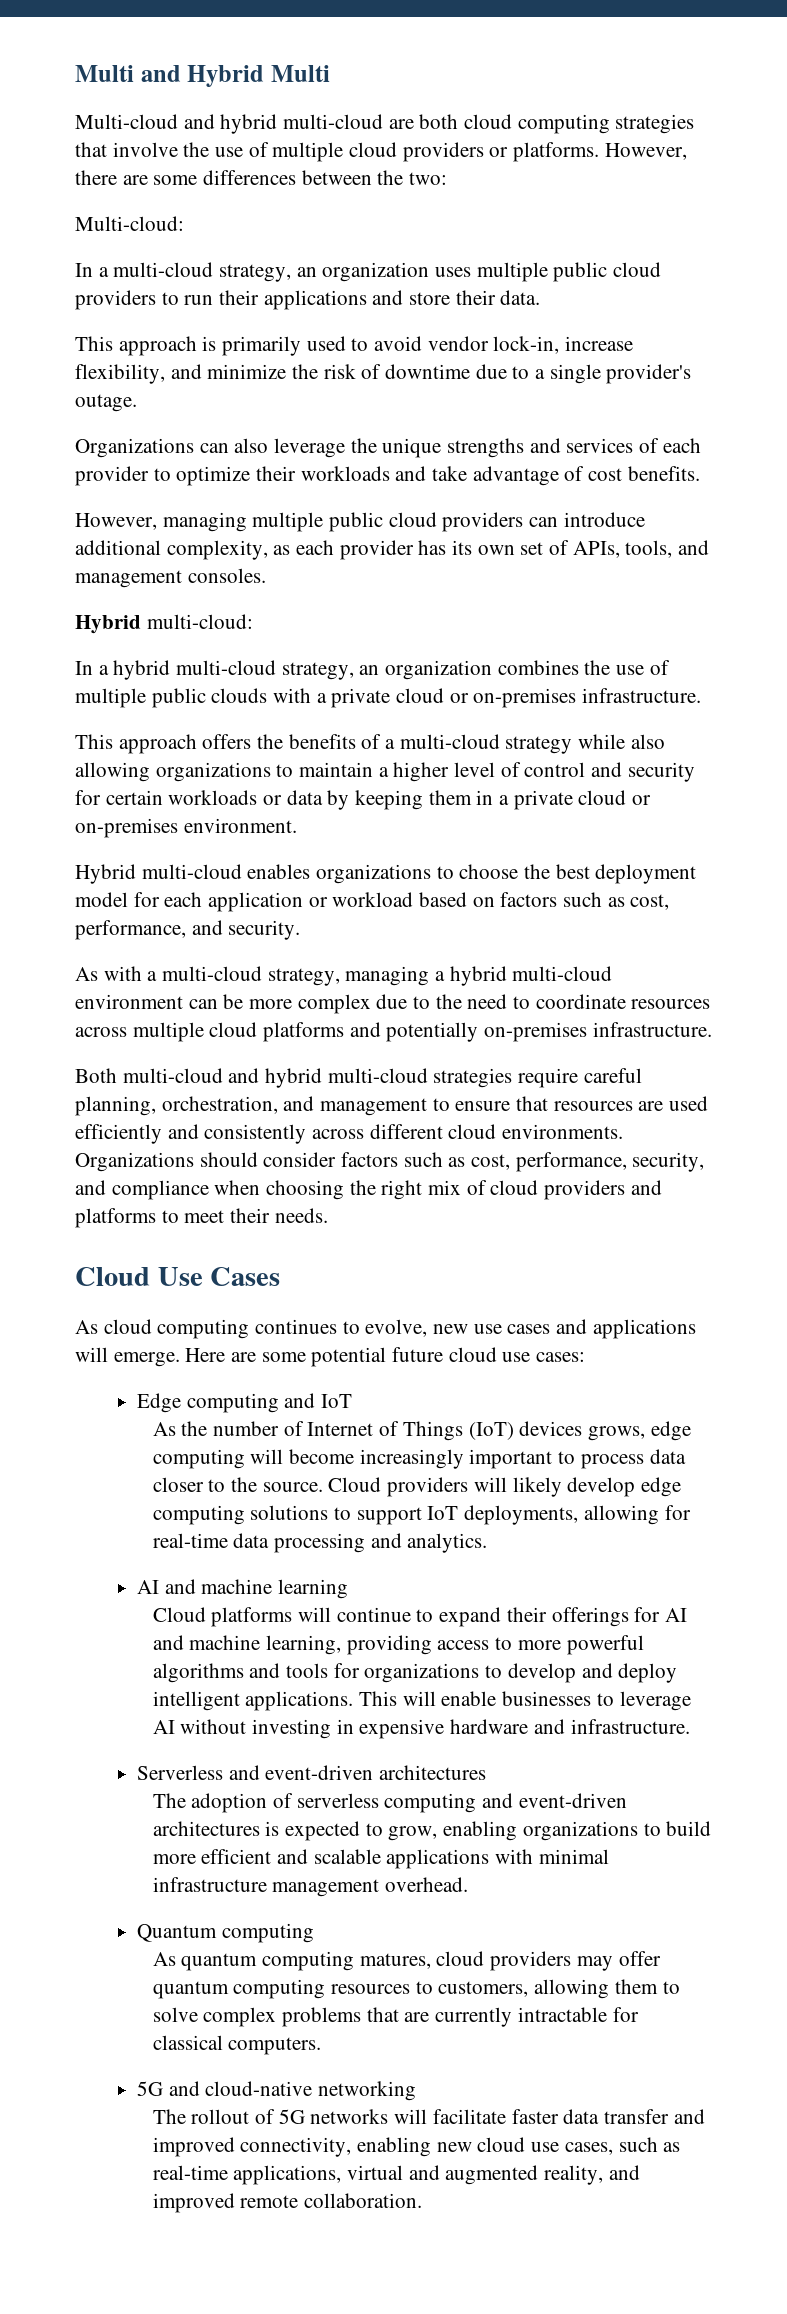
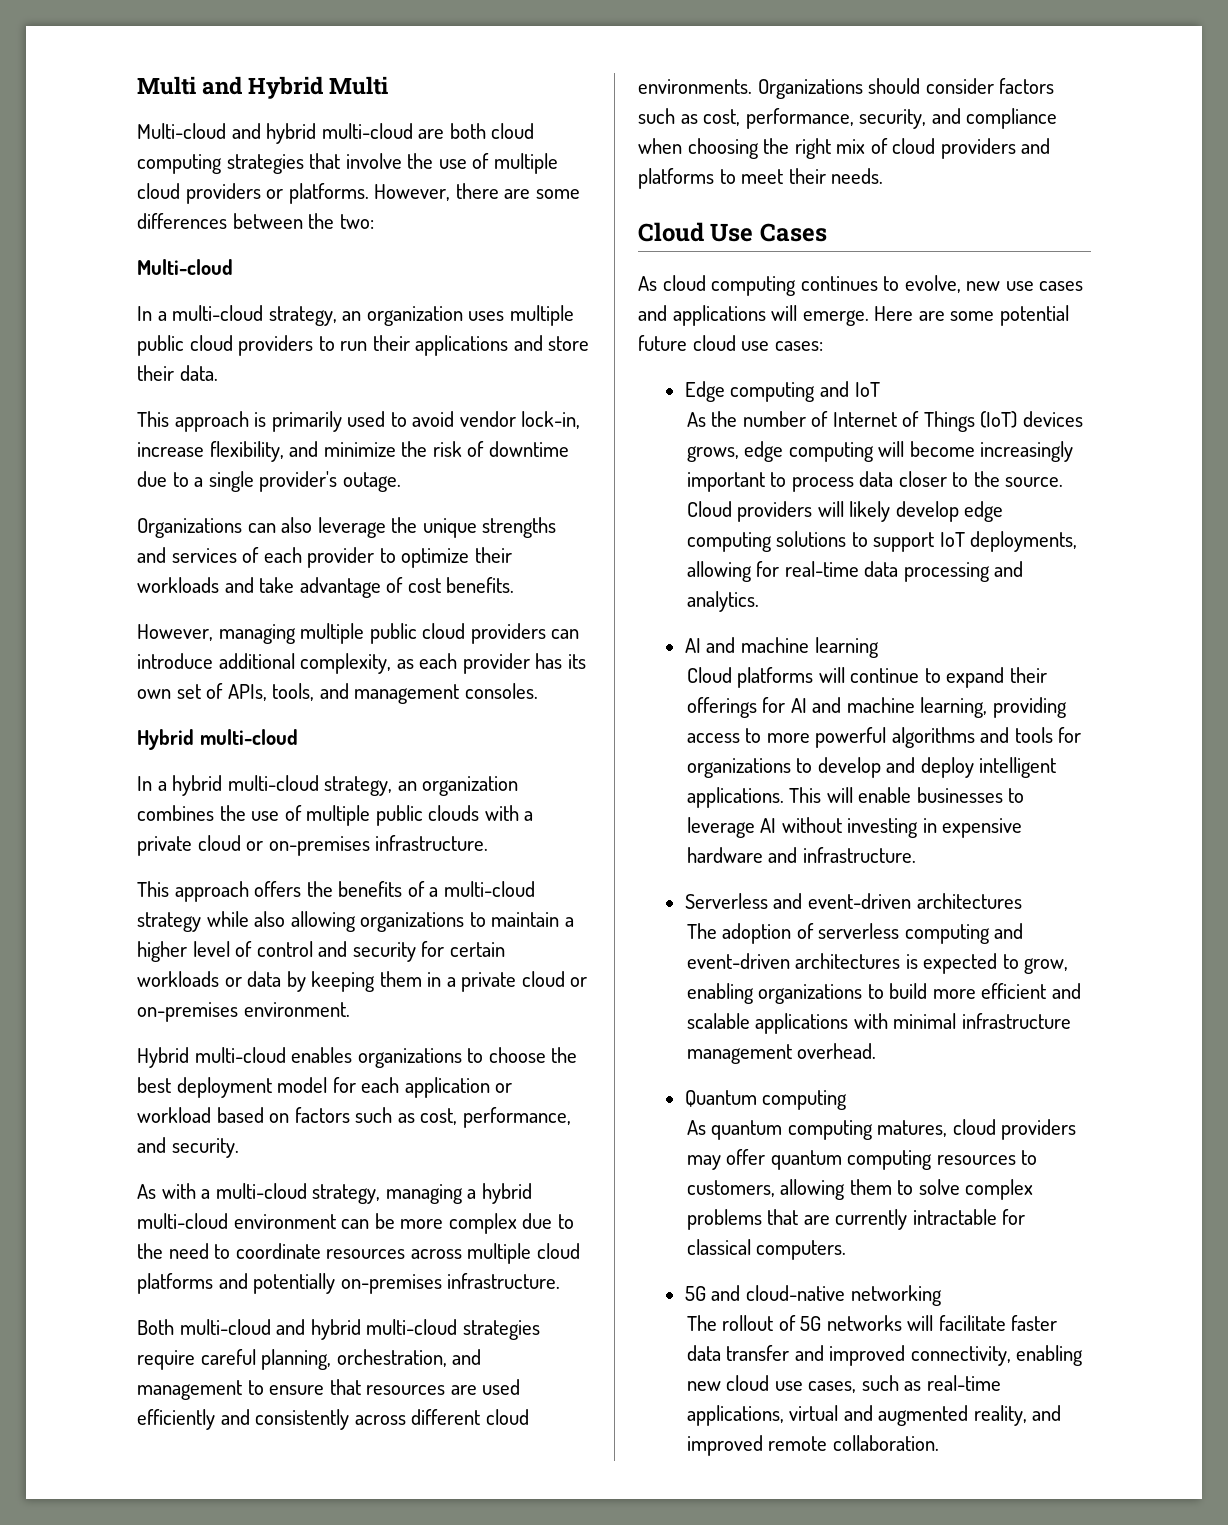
[75,216,184,231] Multi-cloud: -> [137,259,233,275] Multi-cloud
[146,614,253,629] multi-cloud: -> [199,729,298,745] multi-cloud

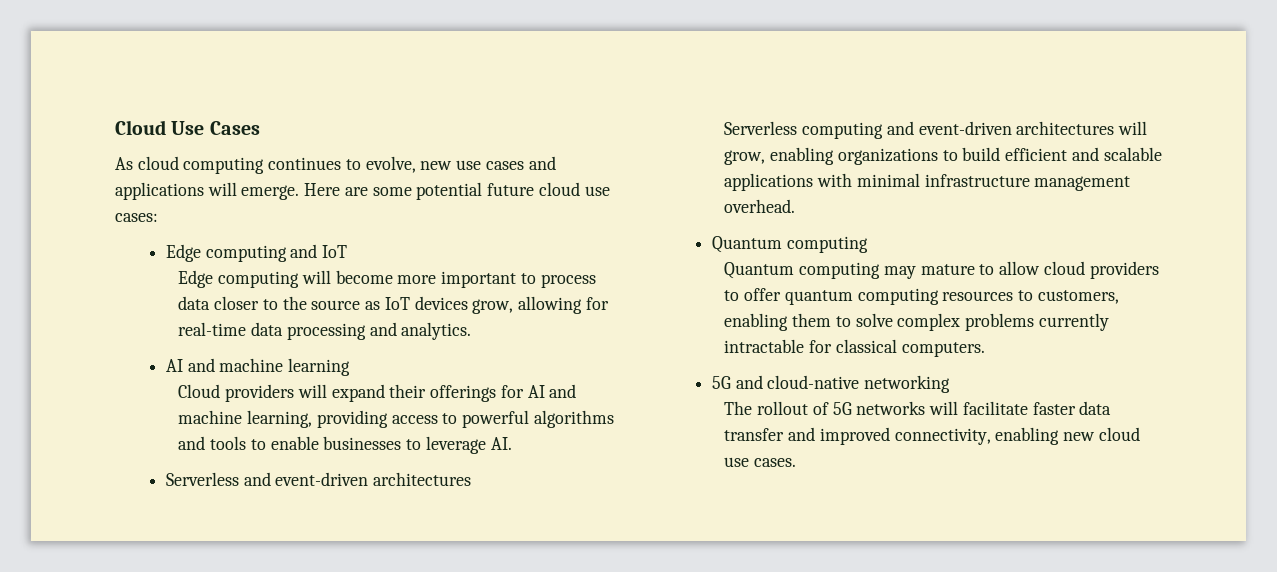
[137,76,389,99] [137,123,535,144] [137,153,558,174] [137,183,580,204] [137,213,374,229] [137,259,233,275] [137,305,574,326] [137,335,590,356] [137,365,218,381] [137,411,581,432] [137,441,569,462] [137,471,401,492] [137,517,557,538] [137,547,512,568] [137,577,515,598] [137,623,580,644] [137,653,586,674] [137,683,538,704] [137,729,298,750] [137,775,519,796] [137,805,534,826] [137,835,489,856] [137,881,535,902] [137,911,574,932] [137,941,505,962] [137,971,588,992] [137,1002,350,1022] [137,1047,578,1068] [137,1077,513,1098] [137,1107,571,1128] [137,1137,239,1158] [137,1183,532,1204] [137,1213,574,1234] [137,1243,580,1264] [137,1273,561,1294] [137,1319,540,1340] [137,1349,482,1370] [137,1379,521,1400] [137,1409,529,1430] [638,78,1055,99] [638,108,1058,129] [638,138,1051,159] [638,168,884,189] Multi and Hybrid Multi // Multi-cloud and hybrid multi-cloud are both cloud computing strategies that involve the use of multiple cloud providers or platforms. However, there are some differences between the two: // Multi-cloud // In a multi-cloud strategy, an organization uses multiple public cloud providers to run their applications and store their data. // This approach is primarily used to avoid vendor lock-in, increase flexibility, and minimize the risk of downtime due to a single provider's outage. // Organizations can also leverage the unique strengths and services of each provider to optimize their workloads and take advantage of cost benefits. // However, managing multiple public cloud providers can introduce additional complexity, as each provider has its own set of APIs, tools, and management consoles. // Hybrid multi-cloud // In a hybrid multi-cloud strategy, an organization combines the use of multiple public clouds with a private cloud or on-premises infrastructure. // This approach offers the benefits of a multi-cloud strategy while also allowing organizations to maintain a higher level of control and security for certain workloads or data by keeping them in a private cloud or on-premises environment. // Hybrid multi-cloud enables organizations to choose the best deployment model for each application or workload based on factors such as cost, performance, and security. // As with a multi-cloud strategy, managing a hybrid multi-cloud environment can be more complex due to the need to coordinate resources across multiple cloud platforms and potentially on-premises infrastructure. // Both multi-cloud and hybrid multi-cloud strategies require careful planning, orchestration, and management to ensure that resources are used efficiently and consistently across different cloud environments. Organizations should consider factors such as cost, performance, security, and compliance when choosing the right mix of cloud providers and platforms to meet their needs. // -> (115, 127) none
[686,411,1083,432] [686,441,784,462] As the number of Internet of Things (IoT) devices grows, edge -> [178,270,214,288] Edge
[980,441,1074,462] increasingly -> [397,275,437,284] more
[1005,477,1064,487] [686,501,1004,522] [686,531,1078,552] source. Cloud providers will likely develop edge computing solutions to support IoT deployments, -> [311,296,514,314] source as IoT devices grow,
[737,667,941,688] platforms will continue to -> [225,384,327,402] providers will
[766,733,810,743] more -> (458, 418) none
[1058,727,1082,743] [686,757,1057,778] [686,787,1025,808] [686,817,1023,838] [686,847,916,863] for organizations to develop and deploy intelligent applications. This will enable businesses to leverage AI without investing in expensive hardware and infrastructure. -> [250,436,512,454] to enable businesses to leverage AI.
[686,923,900,944] The adoption of serverless -> [724,121,798,135] Serverless
[905,953,1019,974] is expected to -> [1118,121,1148,135] will
[932,989,976,999] more -> (1001, 154) none
[686,1119,1077,1140] [686,1155,721,1170] As quantum computing matures, cloud providers may -> [724,261,1159,279] [724,290,740,301] Quantum computing may mature to allow cloud providers to
[780,1179,846,1200] allowing -> [724,313,789,331] enabling
[767,1209,830,1225] that are -> (1035, 322) none
[808,1375,1001,1393] [686,1405,1062,1426] [686,1435,939,1456] cases, such as real-time applications, virtual and augmented reality, and improved remote collaboration. -> [754,458,797,467] cases.

